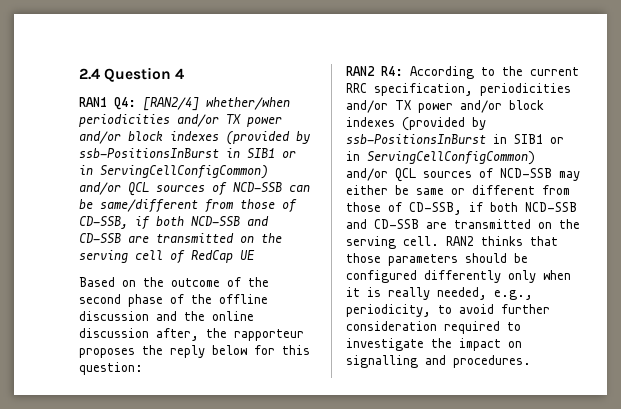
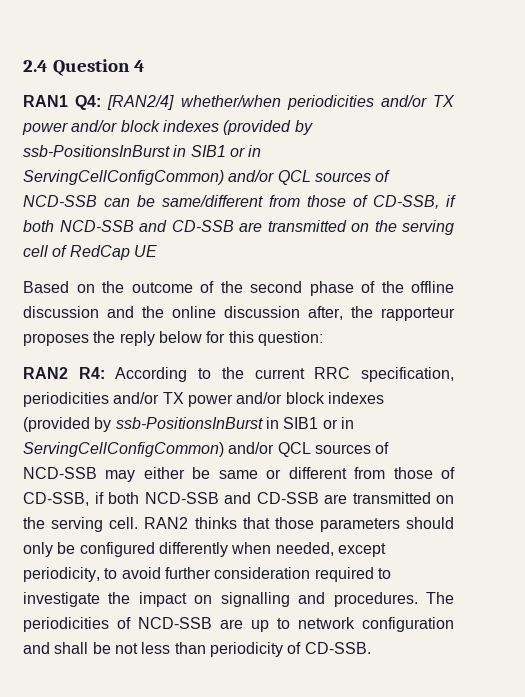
(507, 258) none -> [23,542,53,557] only
[508,270,571,283] [346,287,533,300] only when it is really needed, e.g., -> [231,542,386,557] when needed, except
(531, 361) none -> [426,592,454,604] [23,617,454,632] [23,642,371,657] The periodicities of NCD-SSB are up to network configuration and shall be not less than periodicity of CD-SSB.

